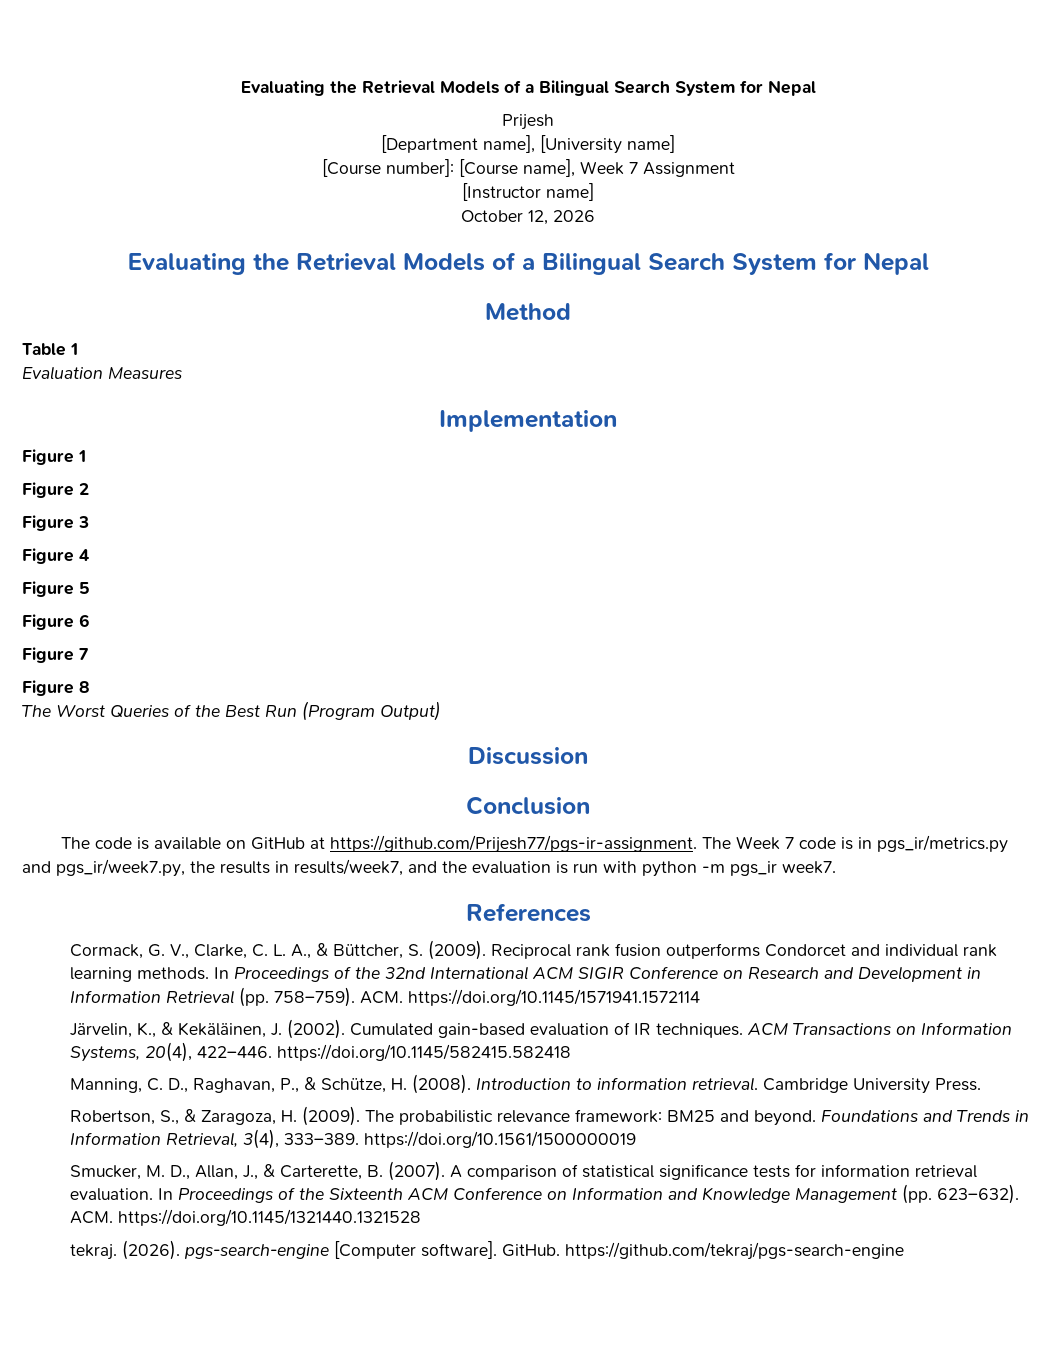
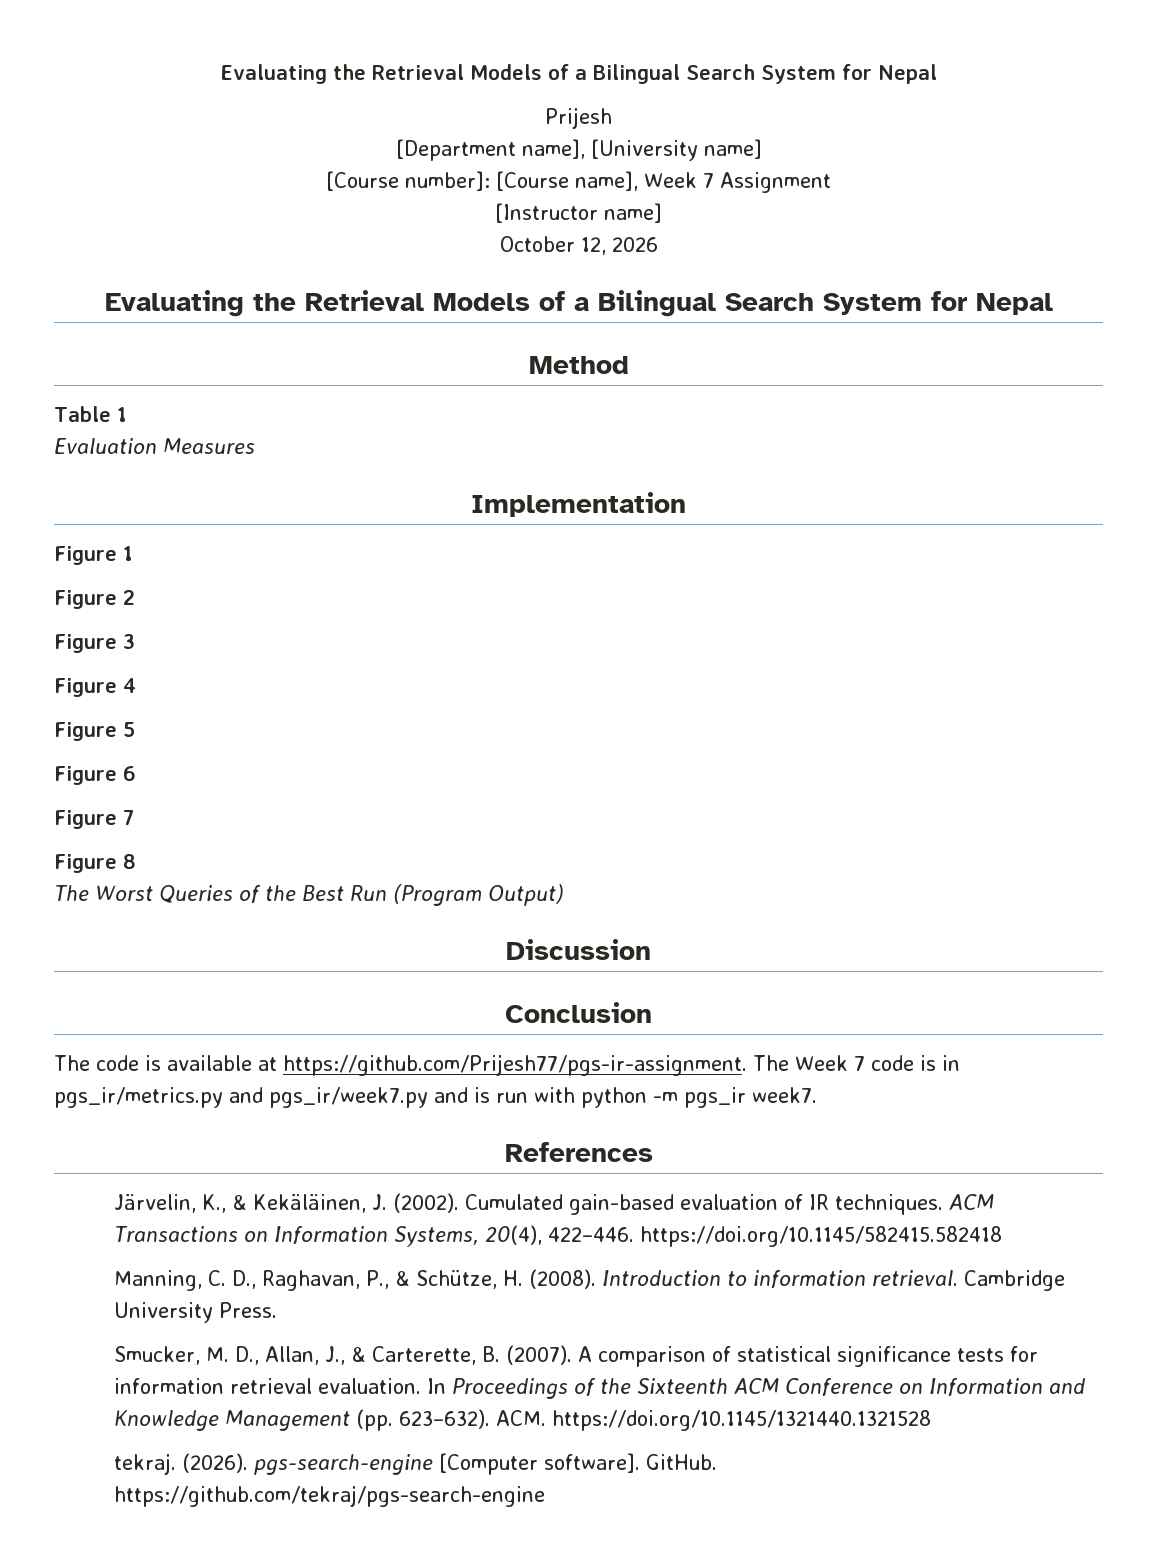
[225,837,305,850] on GitHub -> (252, 1063) none
[56,859,551,877] pgs_ir/week7.py, the results in results/week7, and the evaluation -> [269,1087,468,1108] pgs_ir/week7.py and
[70,940,998,960] [70,966,982,982] [70,987,701,1007] // Cormack, G. V., Clarke, C. L. A., & Büttcher, S. (2009). Reciprocal rank fusion outperforms Condorcet and individual rank learning methods. In Proceedings of the 32nd International ACM SIGIR Conference on Research and Development in Information Retrieval (pp. 758–759). ACM. https://doi.org/10.1145/1571941.1572114 -> (653, 1152) none
[70,1106,1030,1126] [70,1129,637,1149] // Robertson, S., & Zaragoza, H. (2009). The probabilistic relevance framework: BM25 and beyond. Foundations and Trends in Information Retrieval, 3(4), 333–389. https://doi.org/10.1561/1500000019 -> (277, 1310) none

